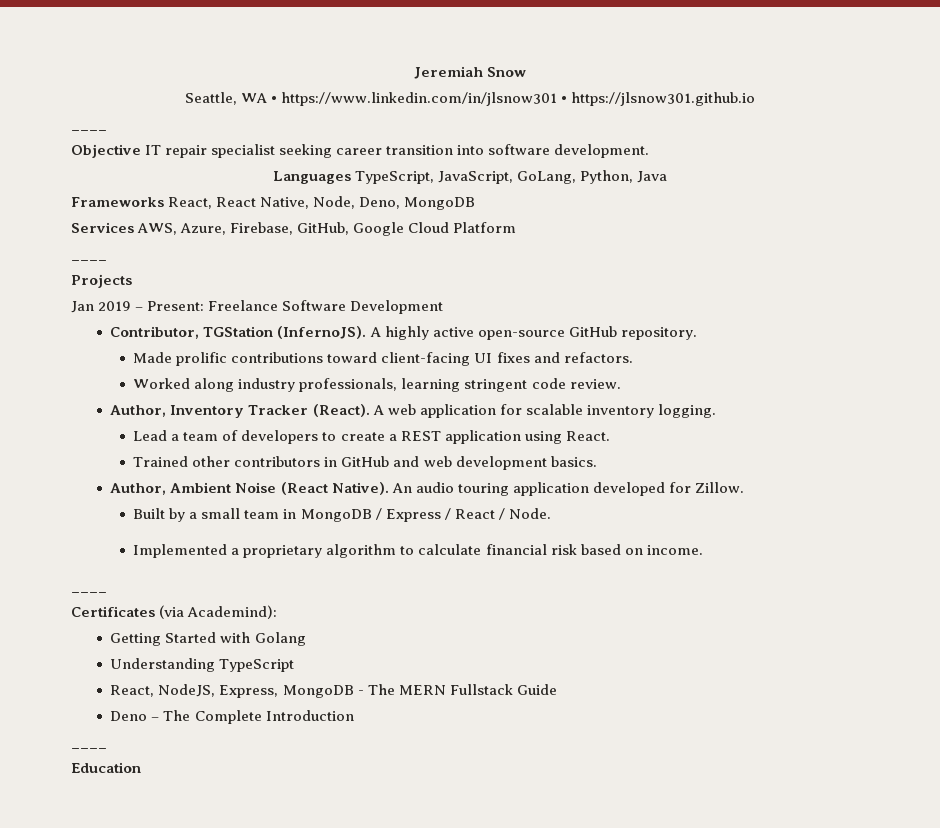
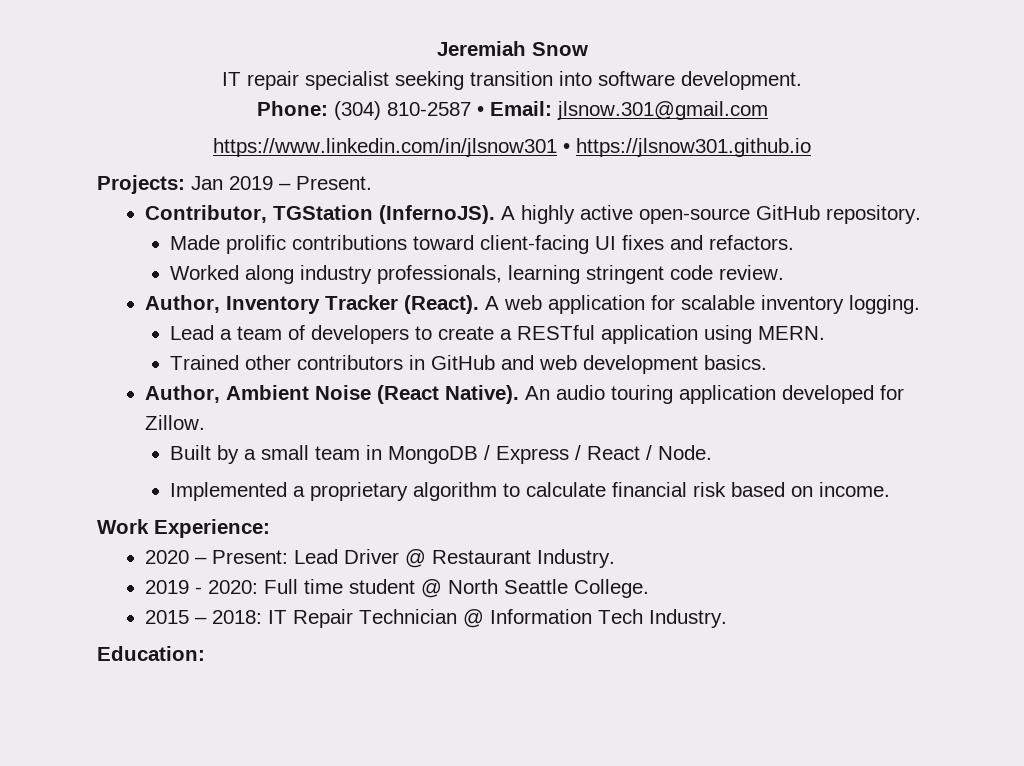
[184,92,756,106] [71,129,107,131] [71,144,141,158] Seattle, WA • https://www.linkedin.com/in/jlsnow301 • https://jlsnow301.github.io // ____ // Objective -> (588, 49) none
[336,148,383,155] career -> (464, 80) none
[272,170,668,184] [71,196,476,210] [71,222,517,236] [71,259,107,261] [71,274,132,288] [71,300,444,314] Languages TypeScript, JavaScript, GoLang, Python, Java // Frameworks React, React Native, Node, Deno, MongoDB // Services AWS, Azure, Firebase, GitHub, Google Cloud Platform // ____ // Projects // Jan 2019 – Present: Freelance Software Development -> [256,101,768,120] [213,138,811,157] [97,175,372,194] Phone: (304) 810-2587 • Email: jlsnow.301@gmail.com // https://www.linkedin.com/in/jlsnow301 • https://jlsnow301.github.io // Projects: Jan 2019 – Present.
[400,431,441,441] REST -> [517,325,596,340] RESTful
[565,431,610,441] React. -> [758,326,826,340] MERN.
[71,591,107,593] [71,605,278,619] [110,632,306,646] [110,658,295,672] [110,684,557,698] [110,710,354,724] [71,747,107,749] [71,762,141,773] ____ // Certificates (via Academind): // Getting Started with Golang // Understanding TypeScript // React, NodeJS, Express, MongoDB - The MERN Fullstack Guide // Deno – The Complete Introduction // ____ // Education -> [97,519,270,538] [144,549,615,568] [144,579,649,598] [144,609,727,628] [97,646,205,661] Work Experience: // 2020 – Present: Lead Driver @ Restaurant Industry. // 2019 - 2020: Full time student @ North Seattle College. // 2015 – 2018: IT Repair Technician @ Information Tech Industry. // Education:

